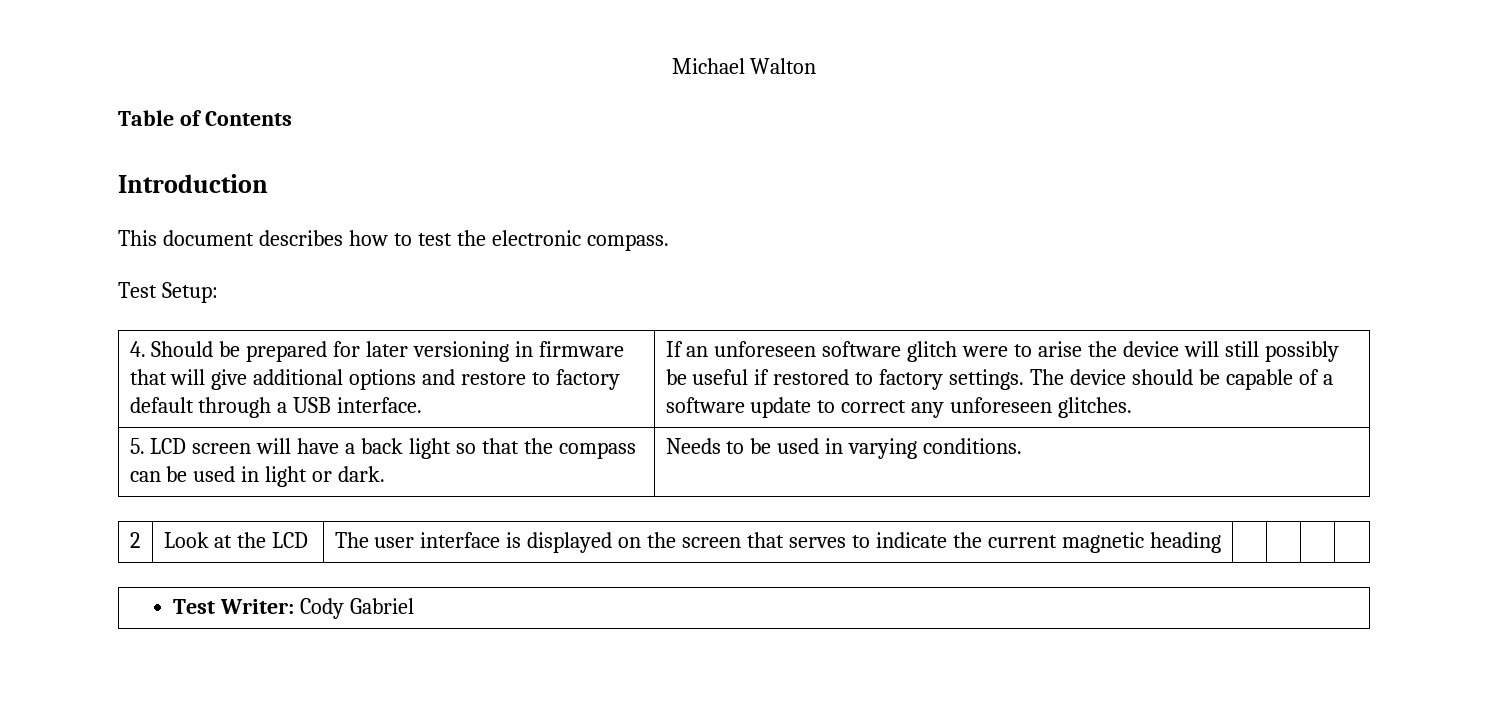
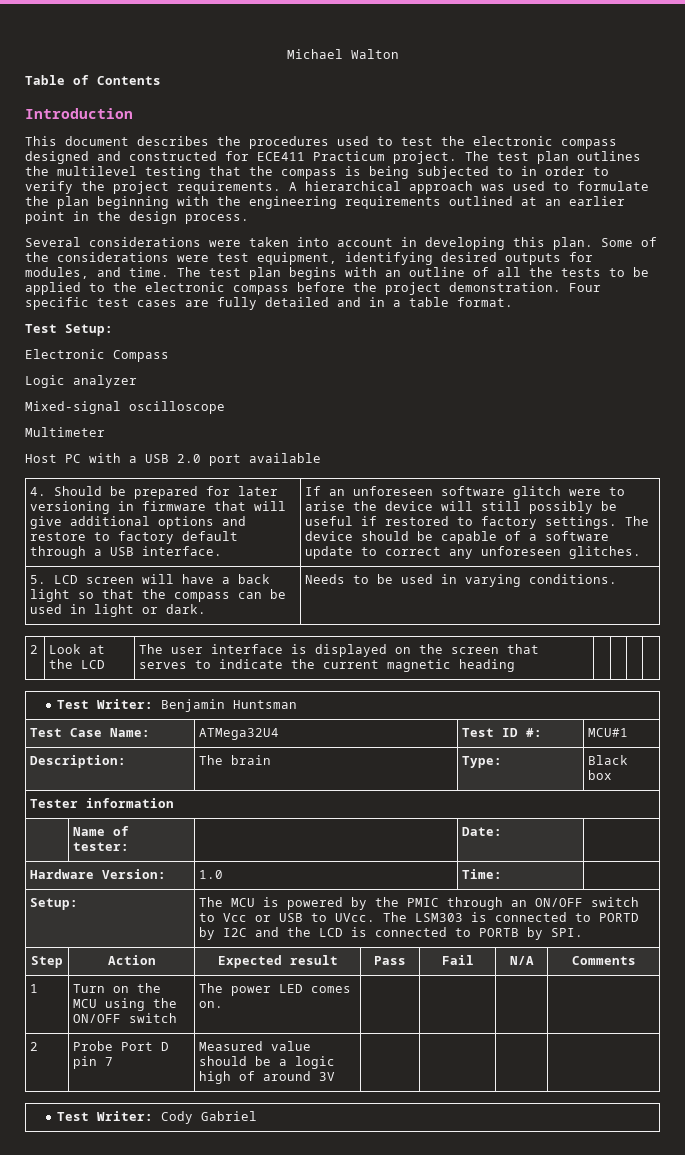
[348,230,388,246] how -> [217,136,369,149] the procedures used
[586,234,669,251] [118,282,218,303] compass. // Test Setup: -> [561,139,617,149] [25,151,641,164] [25,166,609,179] [25,181,649,194] [25,196,625,209] [25,211,249,224] [25,237,657,250] [25,252,593,265] [25,267,649,280] [25,282,601,295] [25,297,513,310] [25,324,113,336] [25,349,169,362] [25,375,137,388] [25,401,225,414] [25,427,105,437] [25,453,321,466] compass designed and constructed for ECE411 Practicum project. The test plan outlines the multilevel testing that the compass is being subjected to in order to verify the project requirements. A hierarchical approach was used to formulate the plan beginning with the engineering requirements outlined at an earlier point in the design process. // Several considerations were taken into account in developing this plan. Some of the considerations were test equipment, identifying desired outputs for modules, and time. The test plan begins with an outline of all the tests to be applied to the electronic compass before the project demonstration. Four specific test cases are fully detailed and in a table format. // Test Setup: // Electronic Compass // Logic analyzer // Mixed-signal oscilloscope // Multimeter // Host PC with a USB 2.0 port available
(1221, 542) none -> [57,699,298,712] [30,728,151,737] [199,728,280,740] [462,728,543,737] [588,728,629,737] [30,755,127,768] [199,755,272,765] [462,756,503,768] [588,755,629,765] [588,770,613,780] [30,798,175,808] [73,826,130,836] [73,842,130,851] [462,827,503,836] [30,869,167,879] [199,870,224,879] [462,869,503,879] [30,898,79,910] [199,897,640,910] [199,912,640,922] [199,927,584,940] [31,956,63,968] [107,955,156,965] [217,955,338,968] [374,956,406,965] [441,955,474,965] [509,956,534,965] [571,956,636,965] [30,984,39,993] [73,983,162,993] [73,998,178,1011] [73,1013,178,1023] [199,983,352,996] [199,1001,224,1008] [30,1042,39,1051] [73,1041,170,1051] [73,1056,114,1069] [199,1041,312,1051] [199,1056,336,1069] [199,1071,336,1084] // Test Writer: Benjamin Huntsman // Test Case Name: | ATMega32U4 | Test ID #: | MCU#1 // Description: | The brain | Type: | Black box // Tester information // | Name of tester: | | Date: | // Hardware Version: | 1.0 | Time: | // Setup: | The MCU is powered by the PMIC through an ON/OFF switch to Vcc or USB to UVcc. The LSM303 is connected to PORTD by I2C and the LCD is connected to PORTB by SPI. // Step | Action | Expected result | Pass | Fail | N/A | Comments // 1 | Turn on the MCU using the ON/OFF switch | The power LED comes on. | | | | // 2 | Probe Port D pin 7 | Measured value should be a logic high of around 3V | | | |

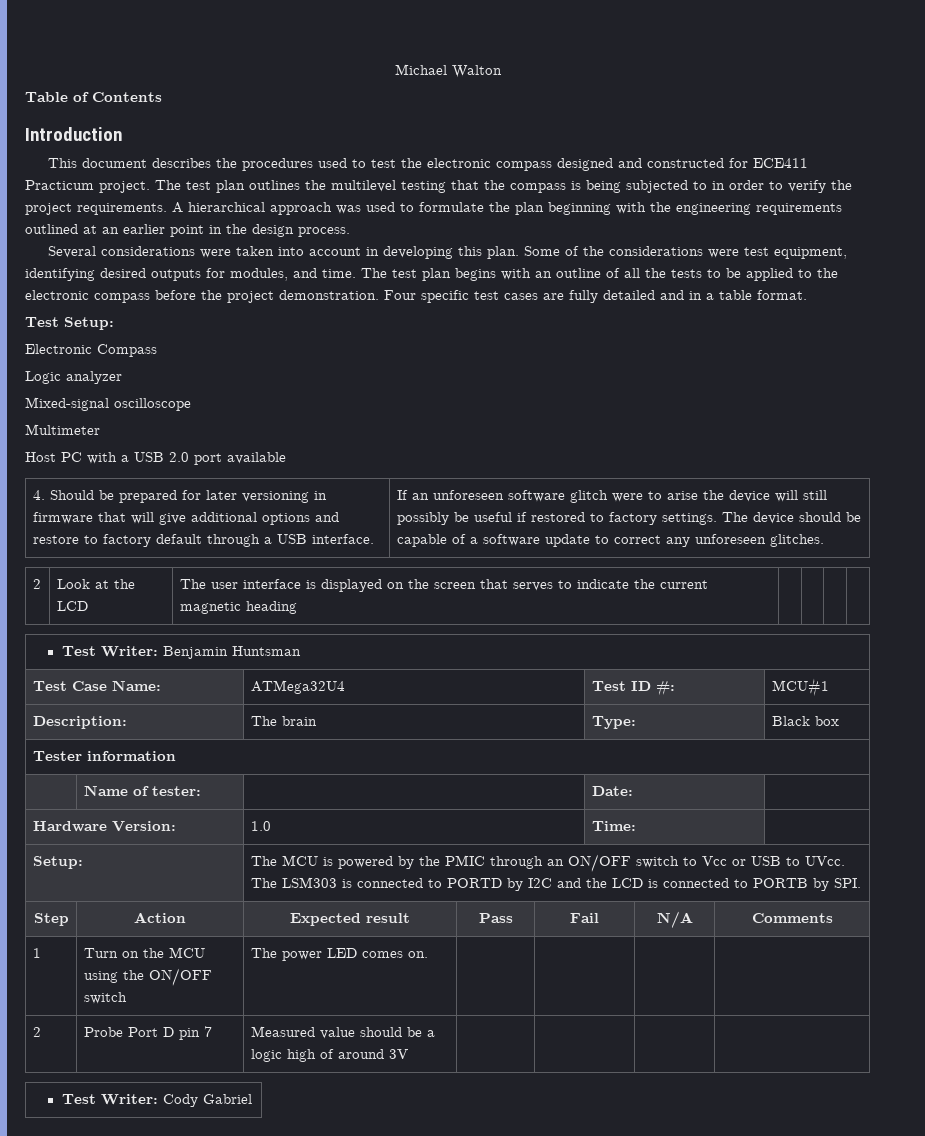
[30,574,271,584] [30,589,287,602] [30,604,207,617] [305,574,618,587] // 5. LCD screen will have a back light so that the compass can be used in light or dark. | Needs to be used in varying conditions. -> (824, 540) none

